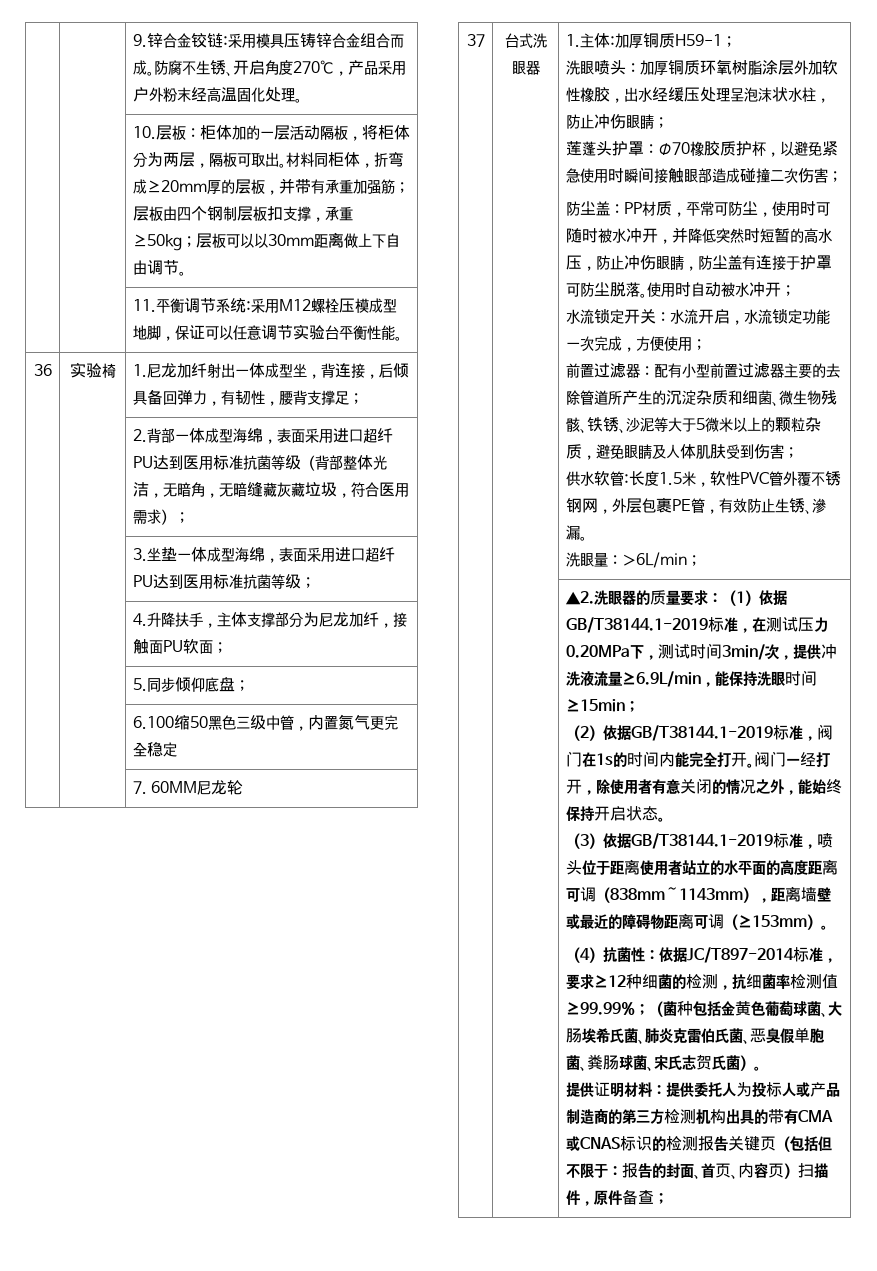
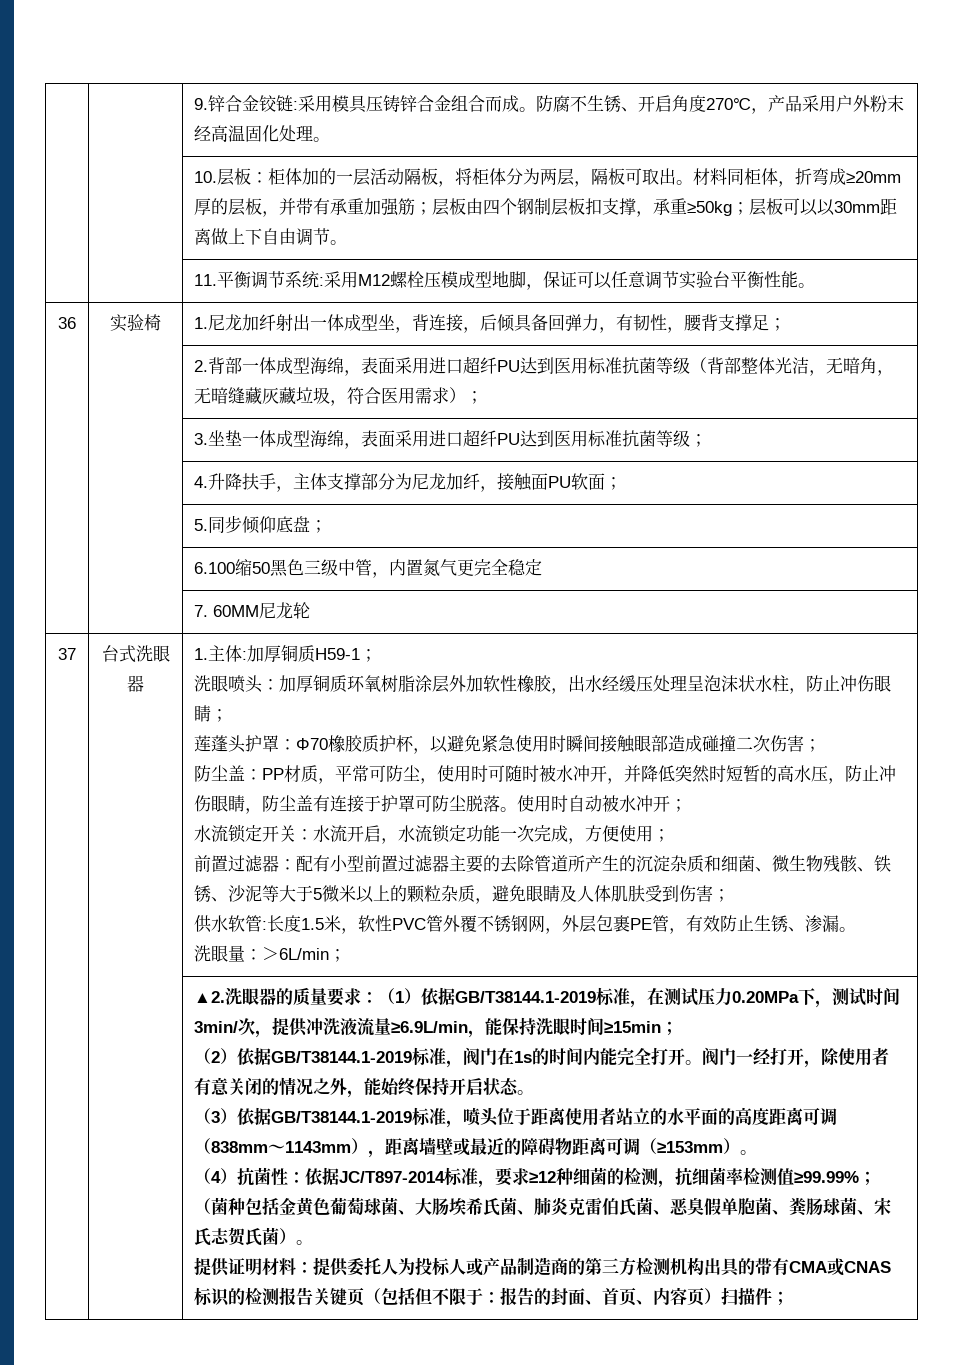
[579,1189,654,1206] ，原件备查 -> (773, 1296) none

